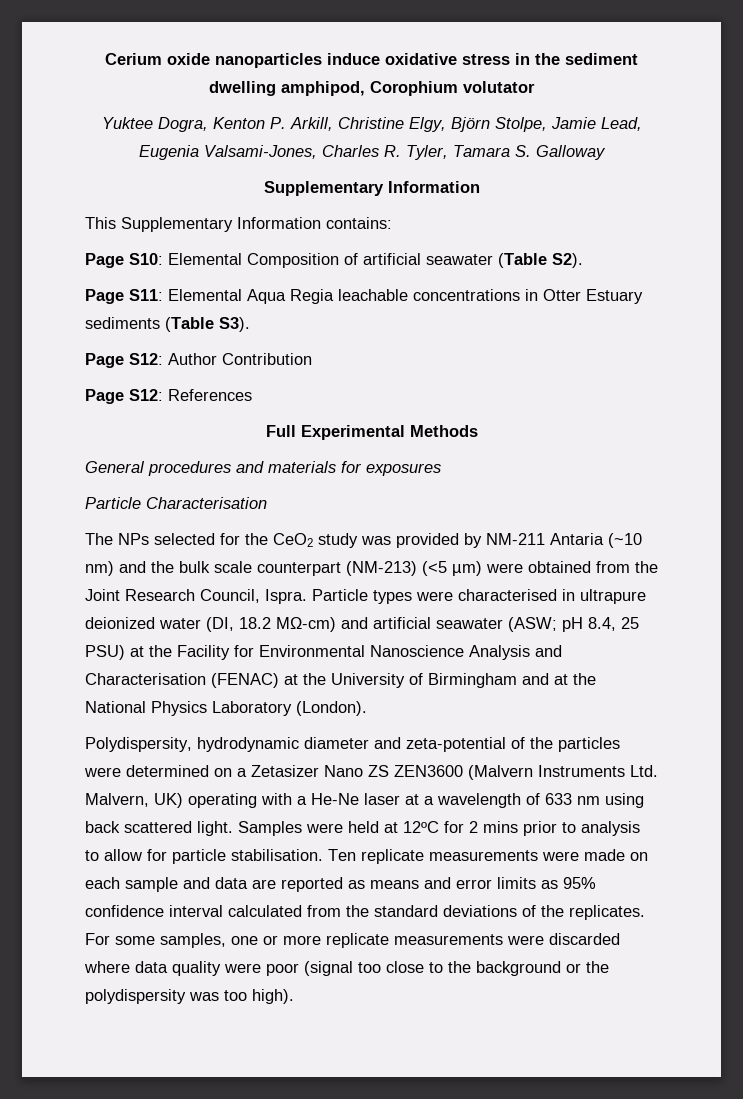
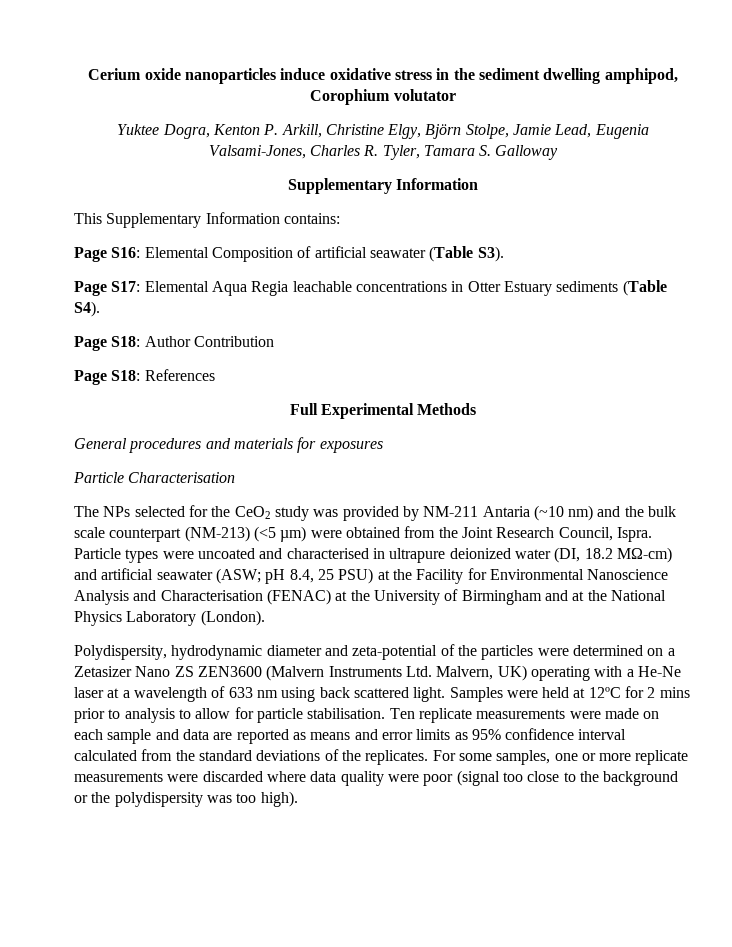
[129,253,163,265] S10: -> [111,247,141,258] S16:
[552,253,583,268] [85,289,163,304] S2). // Page S11: -> [477,246,504,262] [74,281,141,296] S3). // Page S17:
[219,317,250,332] [85,353,163,368] S3). // Page S12: -> [74,301,100,317] [74,336,141,351] S4). // Page S18:
[129,389,163,401] S12: -> [111,370,141,381] S18:
(453, 596) none -> [197,548,283,559] uncoated and

